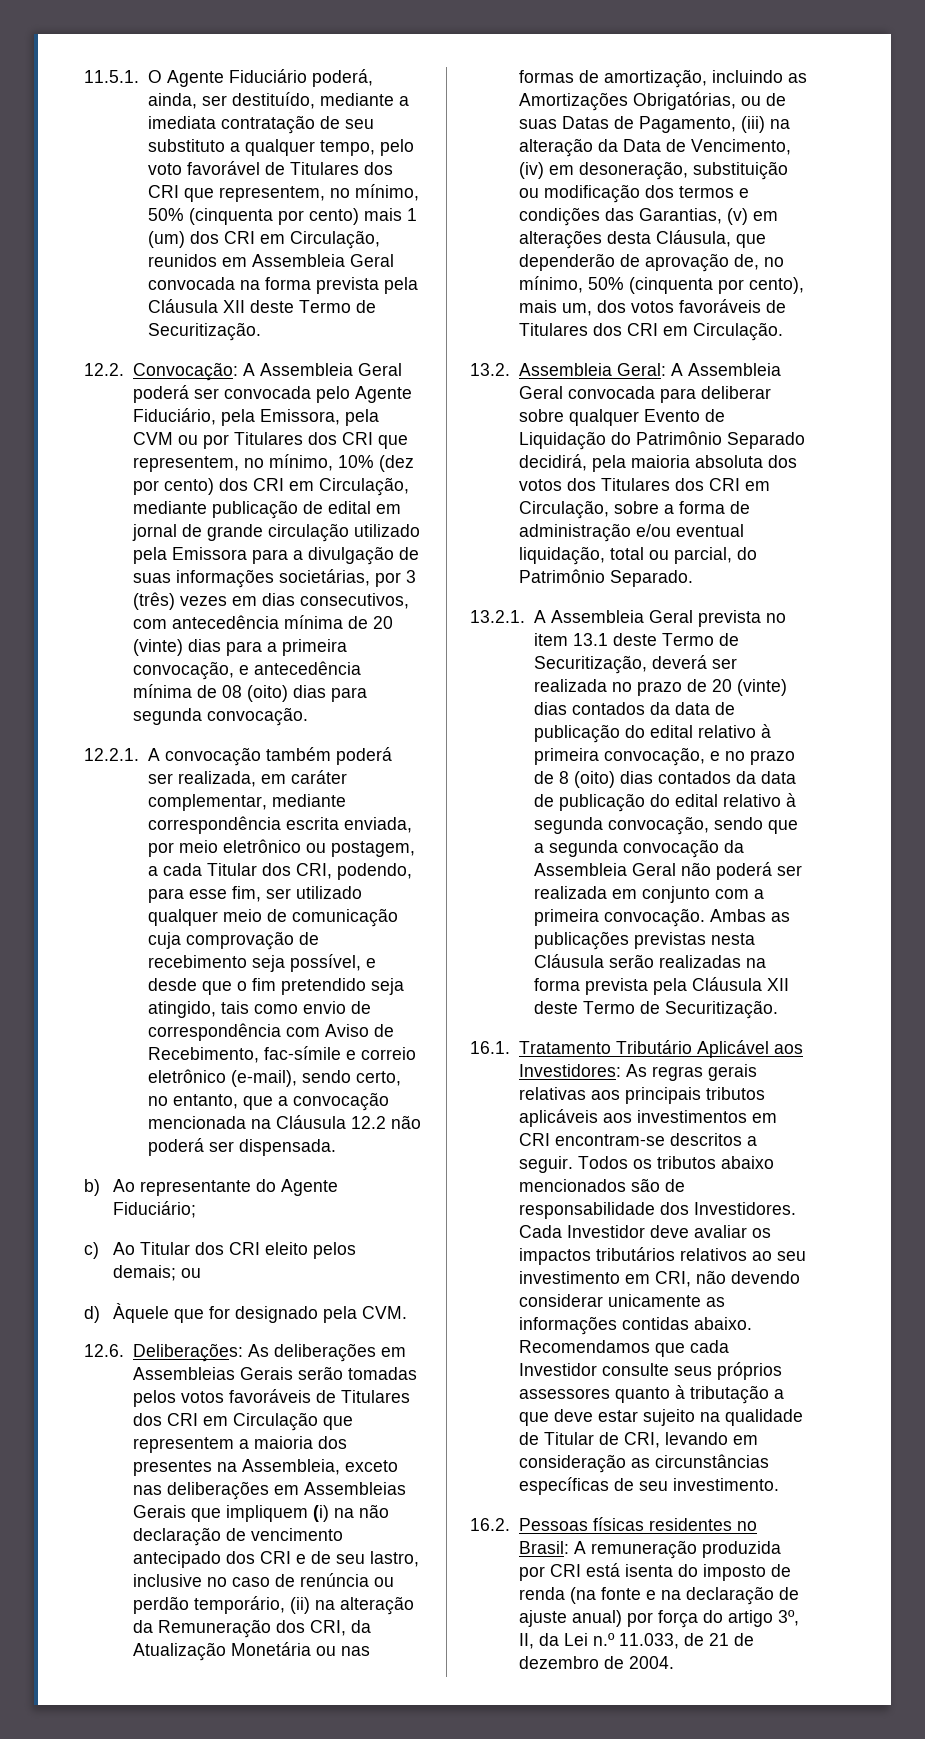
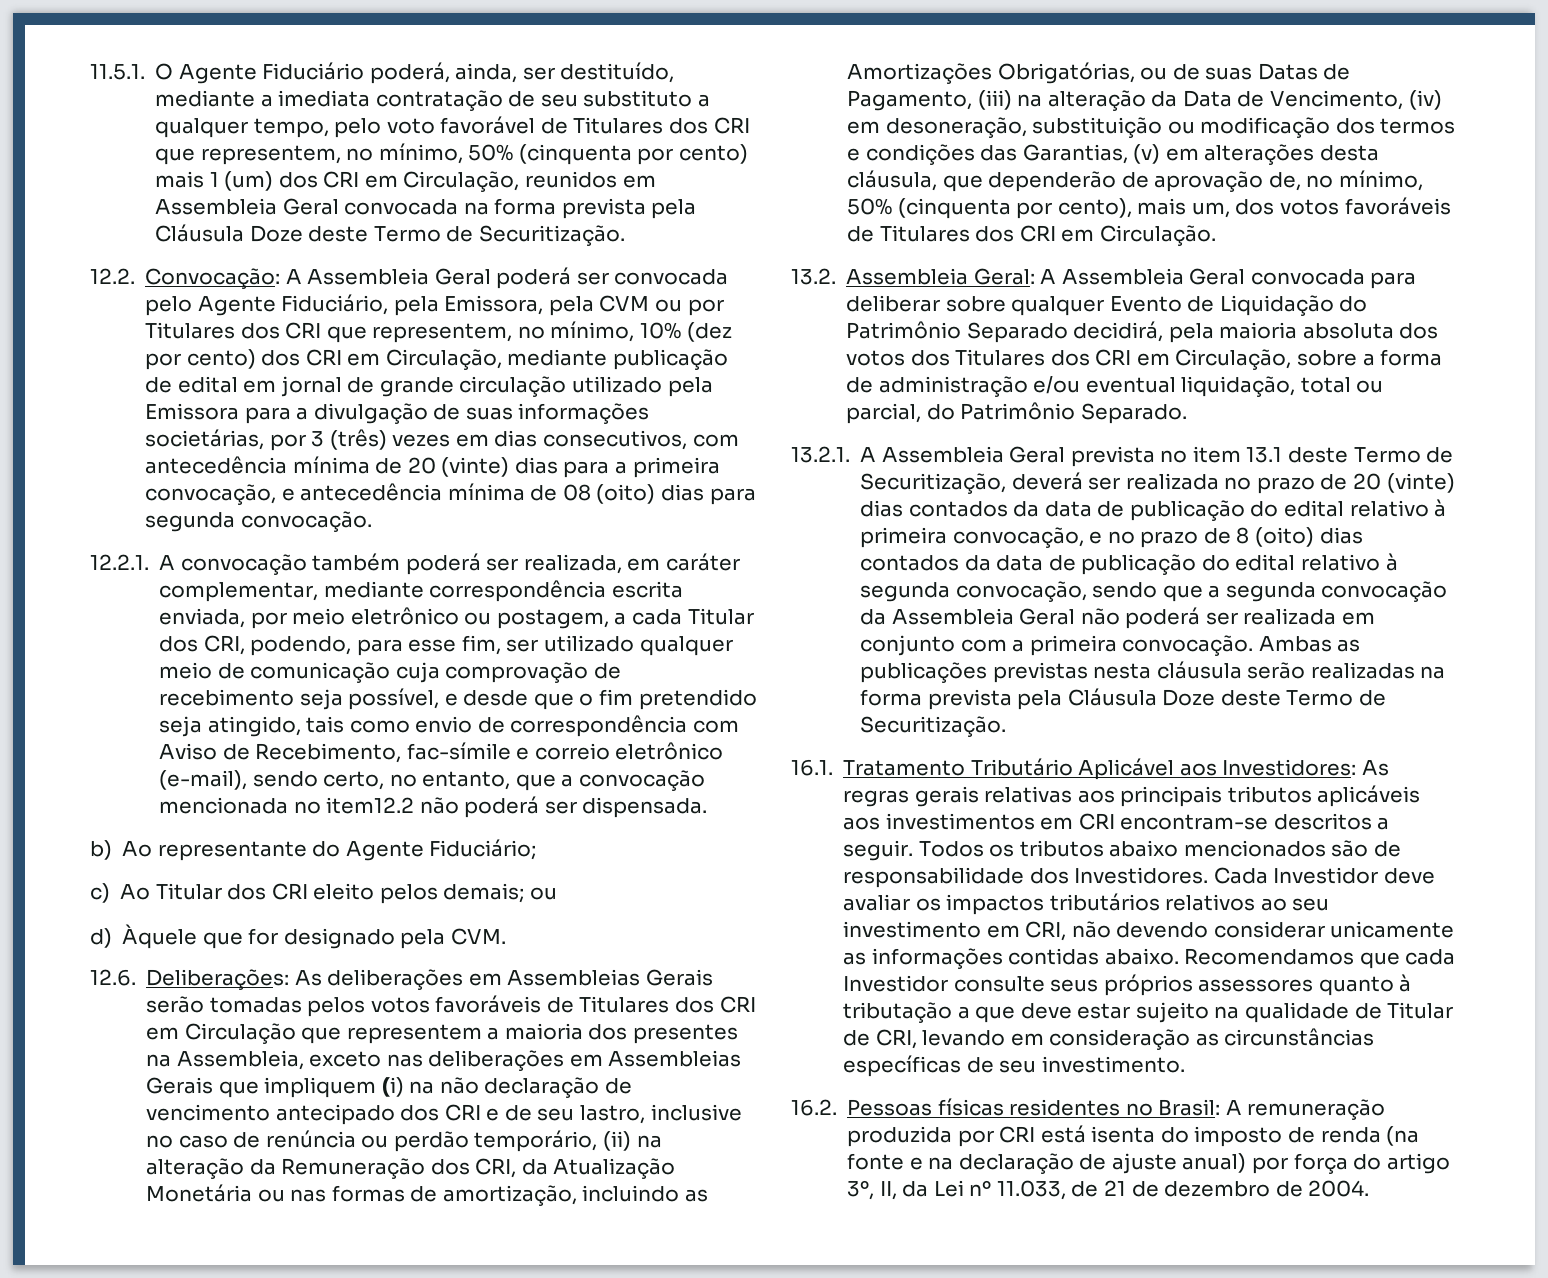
[222,300,245,313] XII -> [249,225,303,242] Doze
[250,1115,386,1129] na Cláusula 12.2 -> [293,797,415,814] no item12.2
[655,230,731,247] Cláusula, -> [847,170,938,191] cláusula,
[533,954,604,968] Cláusula -> [1156,661,1242,679] cláusula
[766,978,789,991] XII -> [1162,689,1216,706] Doze
[592,1633,615,1646] n.º -> [969,1180,992,1196] nº

